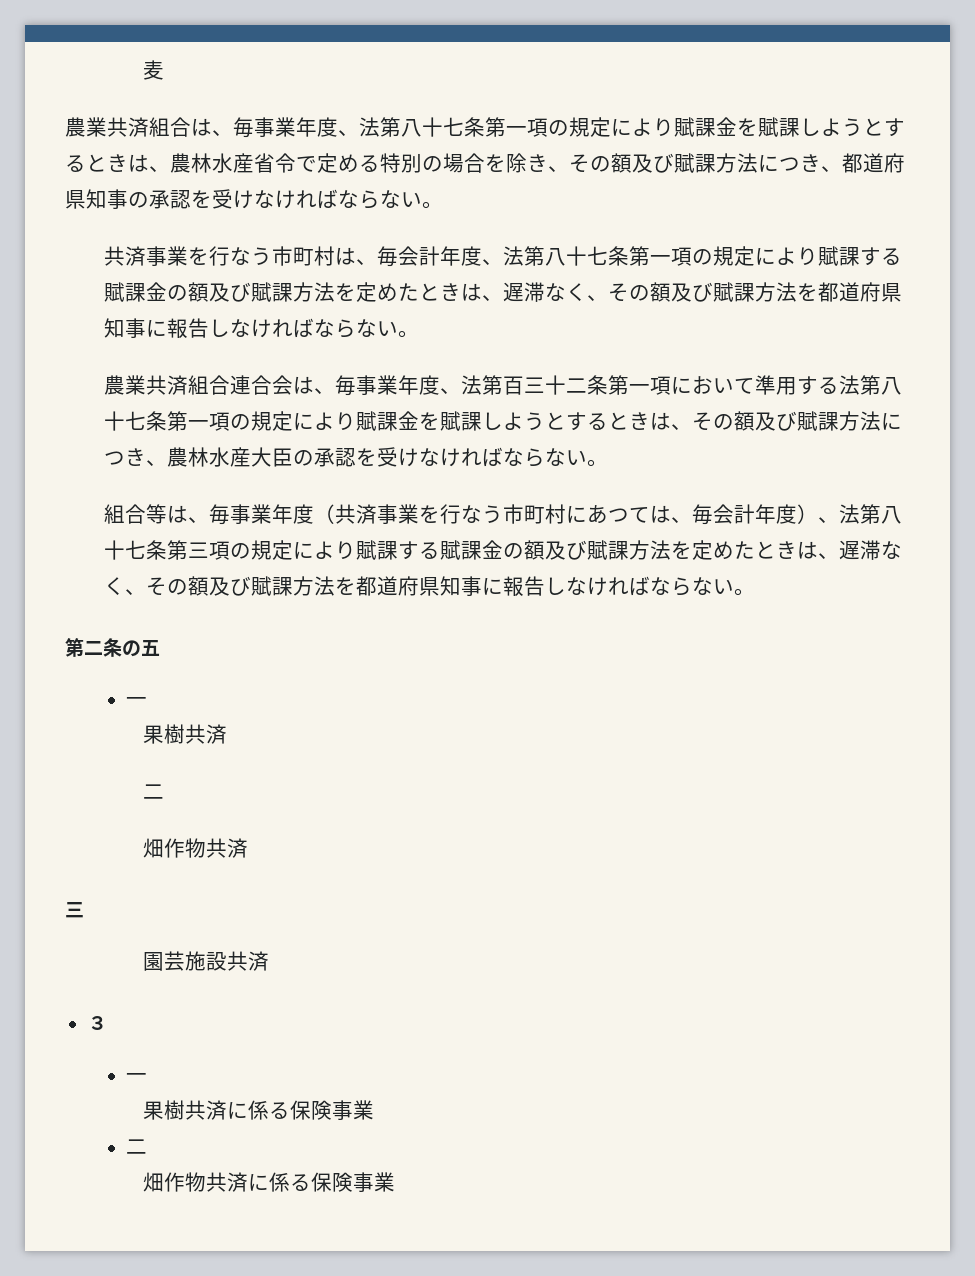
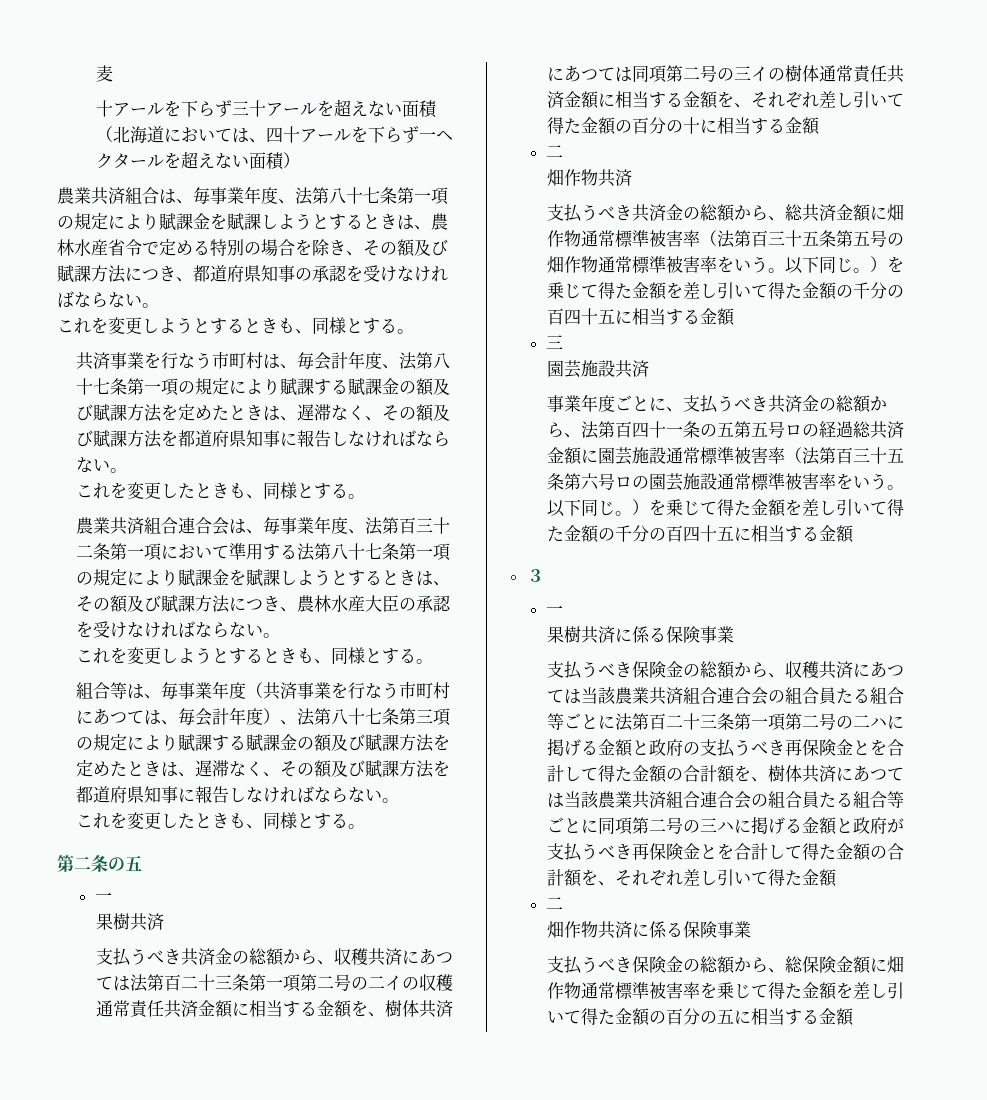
(164, 70) none -> [95,99,438,118] [95,126,453,144] [95,151,300,170] // 十アールを下らず三十アールを超えない面積（北海道においては、四十アールを下らず一ヘクタールを超えない面積）
(443, 205) none -> [57,317,414,334] // これを変更しようとするときも、同様とする。
(419, 334) none -> [76,482,366,499] // これを変更したときも、同様とする。
(608, 463) none -> [76,647,434,664] // これを変更しようとするときも、同様とする。
(755, 592) none -> [76,812,366,829] // これを変更したときも、同様とする。
[142,784,164,799] [142,838,248,858] [65,902,84,918] [142,951,269,971] 二 // 畑作物共済 // 三 // 園芸施設共済 -> [95,948,453,966] [95,974,453,992] [95,1000,453,1018] [546,65,904,83] [546,91,904,109] [546,117,820,135] [545,145,563,158] [546,169,632,187] [546,204,904,222] [546,230,904,248] [546,256,904,274] [546,282,904,300] [546,308,735,326] [545,335,563,349] [546,360,649,378] [546,394,887,413] [546,421,904,439] [546,447,904,465] [546,473,904,491] [546,499,904,517] [546,525,854,543] 支払うべき共済金の総額から、収穫共済にあつては法第百二十三条第一項第二号の二イの収穫通常責任共済金額に相当する金額を、樹体共済にあつては同項第二号の三イの樹体通常責任共済金額に相当する金額を、それぞれ差し引いて得た金額の百分の十に相当する金額 // 二 // 畑作物共済 // 支払うべき共済金の総額から、総共済金額に畑作物通常標準被害率（法第百三十五条第五号の畑作物通常標準被害率をいう。以下同じ。）を乗じて得た金額を差し引いて得た金額の千分の百四十五に相当する金額 // 三 // 園芸施設共済 // 事業年度ごとに、支払うべき共済金の総額から、法第百四十一条の五第五号ロの経過総共済金額に園芸施設通常標準被害率（法第百三十五条第六号ロの園芸施設通常標準被害率をいう。以下同じ。）を乗じて得た金額を差し引いて得た金額の千分の百四十五に相当する金額
(374, 1110) none -> [546,661,904,679] [546,687,904,705] [546,713,904,731] [546,738,904,757] [546,765,904,783] [546,791,904,809] [546,816,904,835] [546,843,904,861] [546,869,837,887] // 支払うべき保険金の総額から、収穫共済にあつては当該農業共済組合連合会の組合員たる組合等ごとに法第百二十三条第一項第二号の二ハに掲げる金額と政府の支払うべき再保険金とを合計して得た金額の合計額を、樹体共済にあつては当該農業共済組合連合会の組合員たる組合等ごとに同項第二号の三ハに掲げる金額と政府が支払うべき再保険金とを合計して得た金額の合計額を、それぞれ差し引いて得た金額
(395, 1182) none -> [546,956,904,974] [546,982,904,1000] [546,1008,854,1026] // 支払うべき保険金の総額から、総保険金額に畑作物通常標準被害率を乗じて得た金額を差し引いて得た金額の百分の五に相当する金額

